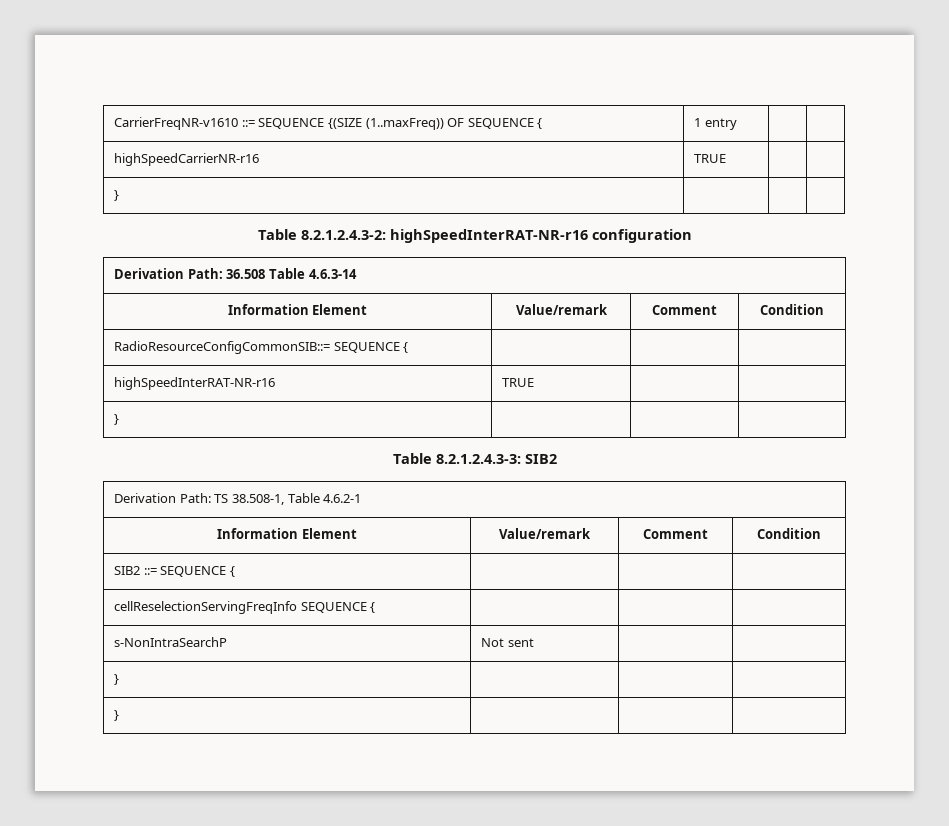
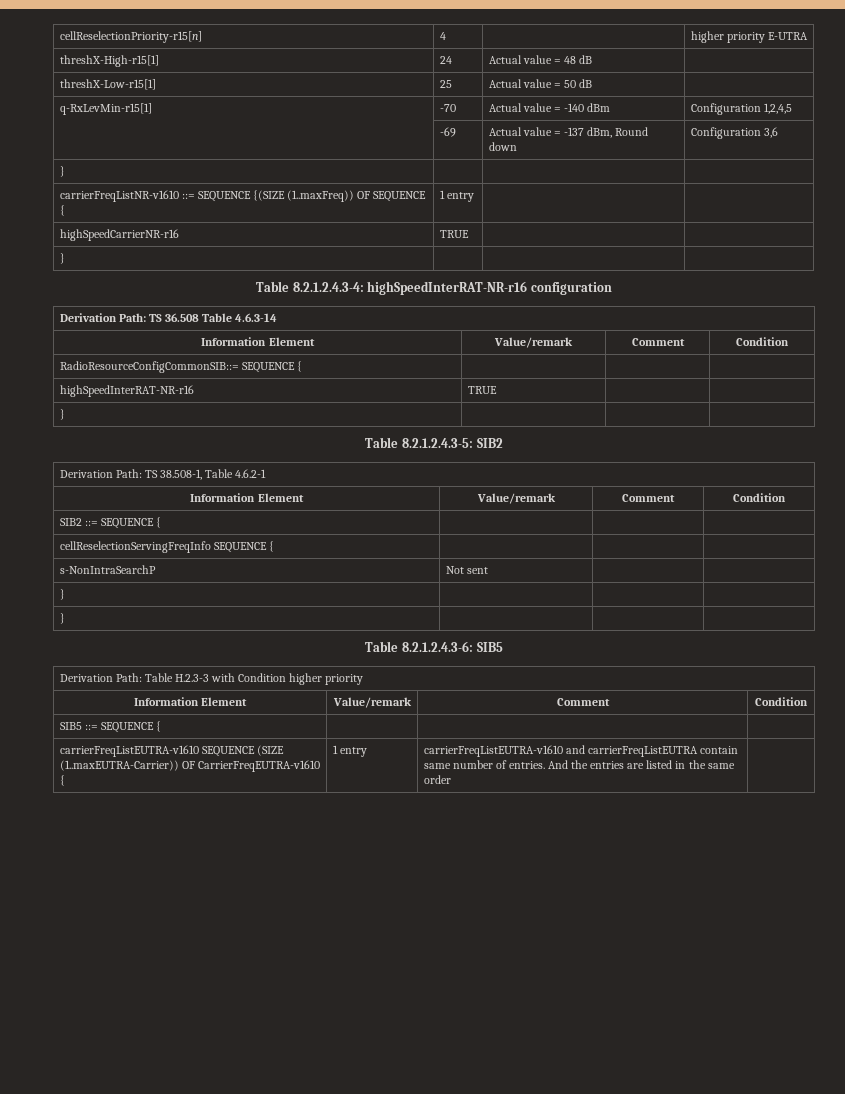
[114,117,239,130] CarrierFreqNR-v1610 -> [59,31,202,43] [439,32,446,40] [690,31,808,43] [59,55,159,67] [439,56,452,64] [488,55,592,64] [59,79,156,90] [439,80,452,88] [488,79,592,88] [59,103,152,115] [439,104,456,112] [488,103,610,112] [690,103,792,115] [439,127,456,137] [488,127,649,138] [488,142,517,151] [690,127,778,139] [59,166,65,177] [59,190,179,202] cellReselectionPriority-r15[n] | 4 | | higher priority E-UTRA // threshX-High-r15[1] | 24 | Actual value = 48 dB | // threshX-Low-r15[1] | 25 | Actual value = 50 dB | // q-RxLevMin-r15[1] | -70 | Actual value = -140 dBm | Configuration 1,2,4,5 // | -69 | Actual value = -137 dBm, Round down | Configuration 3,6 // } | | | // carrierFreqListNR-v1610
[300,230,386,240] 8.2.1.2.4.3-2: -> [292,282,364,292] 8.2.1.2.4.3-4:
(223, 273) none -> [148,314,162,322] TS
[435,454,521,464] 8.2.1.2.4.3-3: -> [402,438,473,448] 8.2.1.2.4.3-5:
(120, 715) none -> [365,641,503,652] [59,673,364,685] [133,697,248,706] [332,697,412,708] [556,698,610,706] [755,697,808,706] [59,721,161,733] [59,745,284,757] [59,760,320,772] [59,775,65,786] [332,745,367,757] [423,745,738,757] [423,760,735,769] [423,775,451,784] // Table 8.2.1.2.4.3-6: SIB5 // Derivation Path: Table H.2.3-3 with Condition higher priority // Information Element | Value/remark | Comment | Condition // SIB5 ::= SEQUENCE { | | | // carrierFreqListEUTRA-v1610 SEQUENCE (SIZE (1..maxEUTRA-Carrier)) OF CarrierFreqEUTRA-v1610 { | 1 entry | carrierFreqListEUTRA-v1610 and carrierFreqListEUTRA contain same number of entries. And the entries are listed in the same order |

